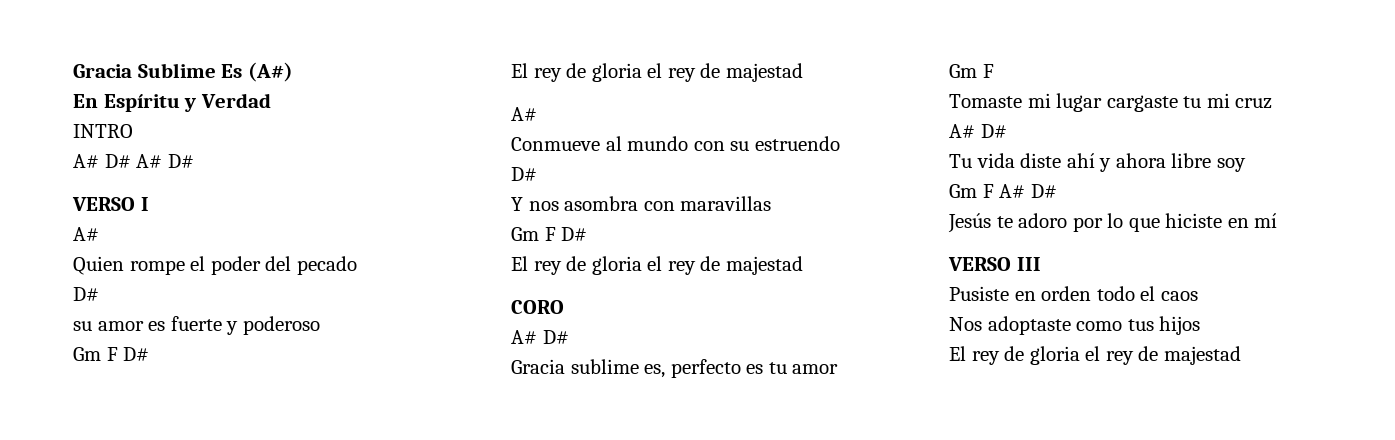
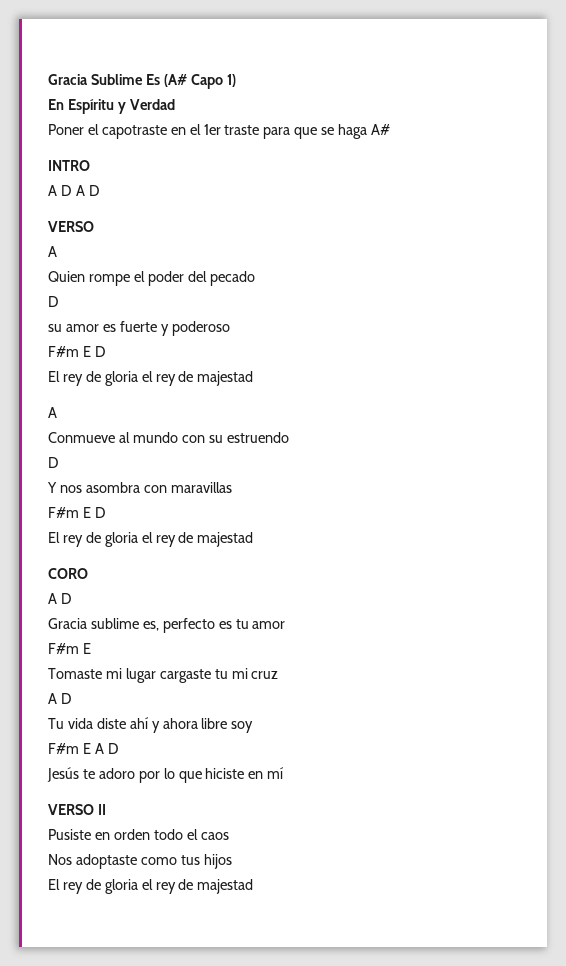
[247,62,293,82] (A#) -> [163,74,236,89] (A# Capo 1)
[73,124,133,138] [73,154,194,168] [72,197,149,211] [73,227,99,241] INTRO // A# D# A# D# // VERSO I // A# -> [48,124,391,139] [48,160,90,171] [48,185,100,196] [48,221,94,232] [48,246,57,257] Poner el capotraste en el 1er traste para que se haga A# // INTRO // A D A D // VERSO // A
[73,287,99,301] D# -> [48,296,59,307] D
[73,347,150,361] [511,63,803,82] [511,107,537,121] Gm F D# // El rey de gloria el rey de majestad // A# -> [48,346,106,357] [48,371,254,386] [48,407,57,418] F#m E D // El rey de gloria el rey de majestad // A
[511,167,537,181] D# -> [48,457,59,468] D
[511,227,588,241] Gm F D# -> [48,507,106,518] F#m E D
[511,330,569,344] A# D# -> [48,593,72,604] A D
[949,64,994,78] Gm F -> [48,643,91,654] F#m E
[949,124,1007,138] A# D# -> [48,693,72,704] A D
[949,184,1057,198] Gm F A# D# -> [48,743,119,754] F#m E A D
[1016,257,1041,271] III -> [97,804,106,815] II

